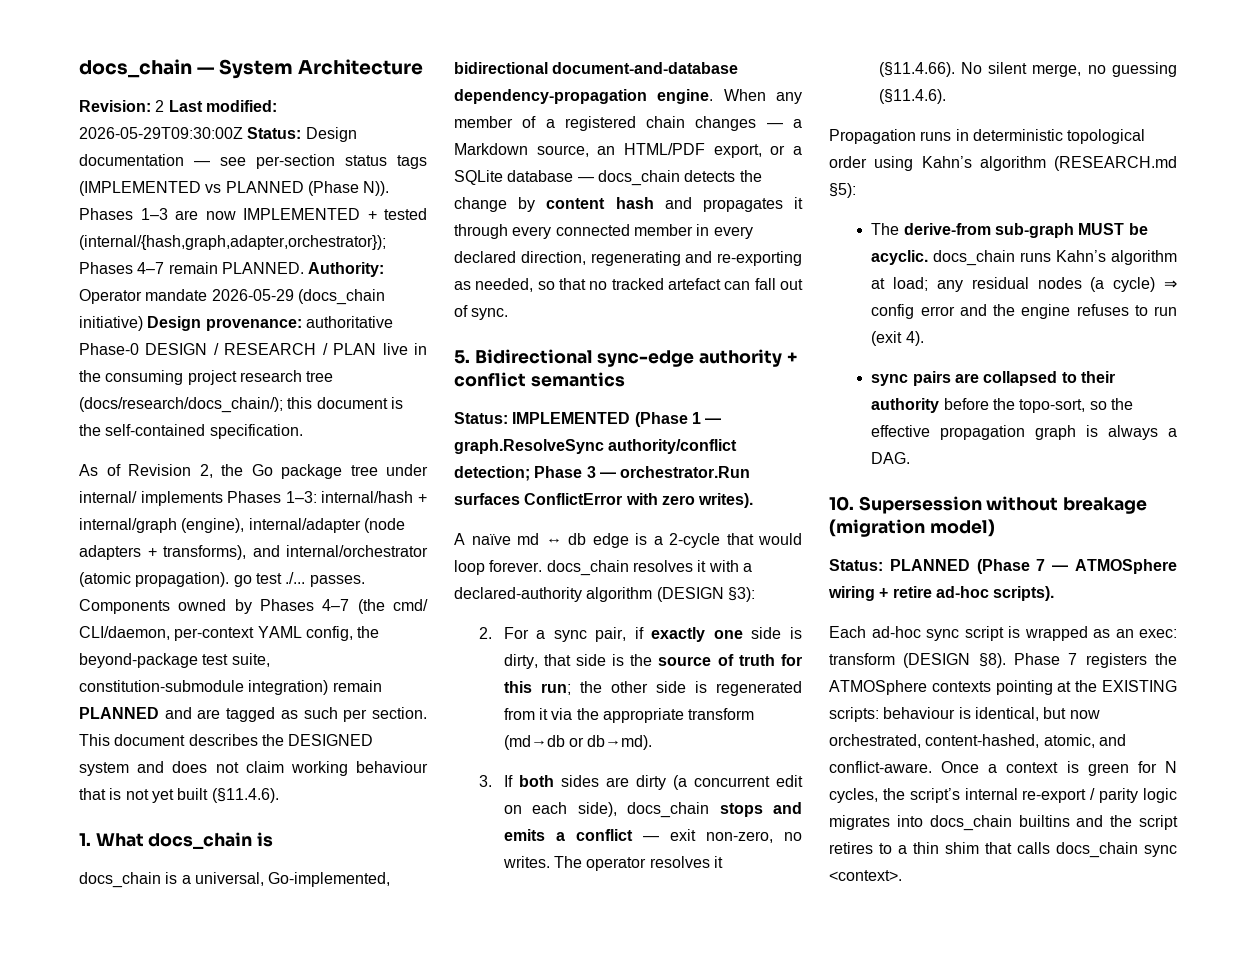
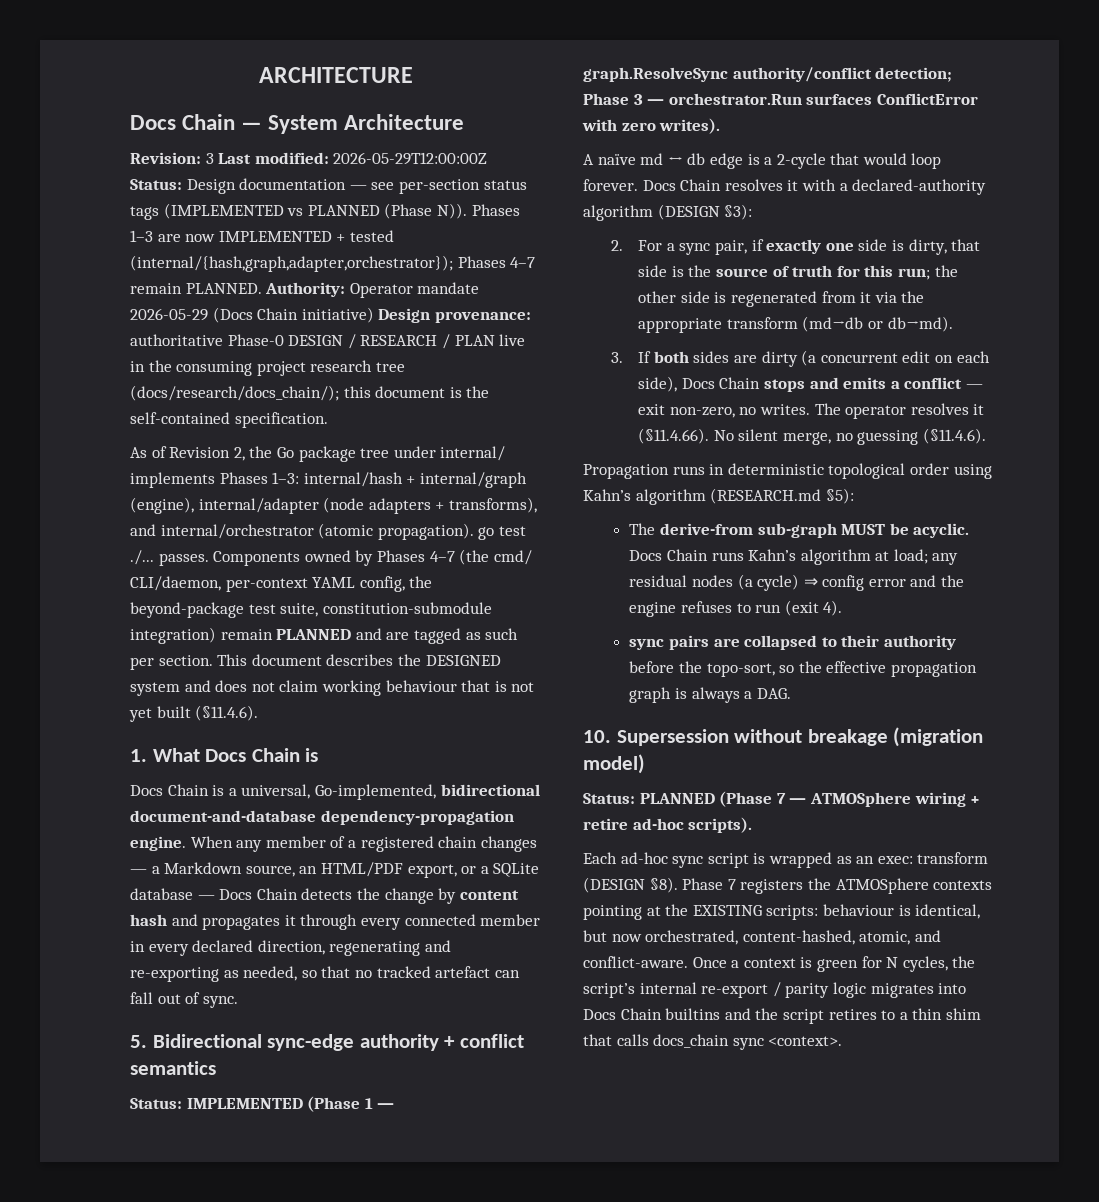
[79,59,192,78] docs_chain -> [258,67,413,83] [130,114,236,130] ARCHITECTURE // Docs Chain
[155,100,165,112] 2 -> [205,153,214,164] 3
[79,127,243,139] 2026-05-29T09:30:00Z -> [333,152,488,165] 2026-05-29T12:00:00Z
[297,289,385,305] (docs_chain -> [212,307,299,323] (Docs Chain
[148,832,253,849] docs_chain -> [205,748,300,762] Docs Chain
[79,872,161,888] docs_chain -> [130,784,209,796] Docs Chain
[597,170,680,186] docs_chain -> [219,888,298,900] Docs Chain
[546,560,629,576] docs_chain -> [642,179,722,191] Docs Chain
[627,802,710,818] docs_chain -> [681,377,761,389] Docs Chain
[933,250,1016,266] docs_chain -> [629,549,708,561] Docs Chain
[929,815,1012,831] docs_chain -> [583,1008,662,1020] Docs Chain

